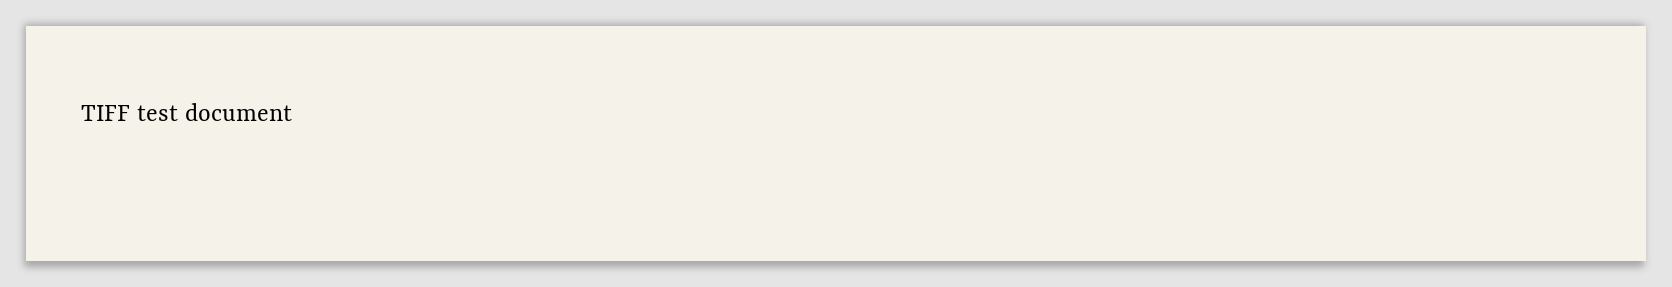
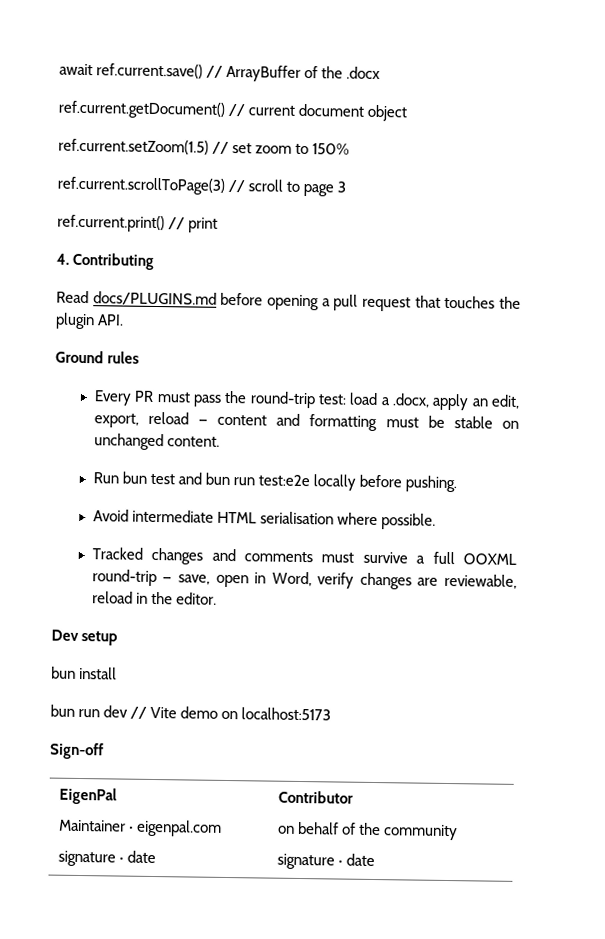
[81,103,293,121] TIFF test document -> [59,63,381,82] [58,100,408,122] [58,138,351,155] [57,176,347,197] [57,214,219,233] [56,252,155,270] [56,290,522,312] [55,312,125,330] [55,350,140,364] [93,390,520,411] [93,411,520,432] [93,433,220,451] [92,471,458,493] [92,509,437,530] [91,547,518,565] [91,569,517,590] [91,591,217,605] [51,629,119,646] [51,666,118,680] [50,704,332,721] [50,742,104,760] [58,787,117,805] [58,819,222,837] [57,850,156,867] [277,790,354,804] [277,821,458,841] [276,853,375,870] await ref.current.save() // ArrayBuffer of the .docx // ref.current.getDocument() // current document object // ref.current.setZoom(1.5) // set zoom to 150% // ref.current.scrollToPage(3) // scroll to page 3 // ref.current.print() // print // 4. Contributing // Read docs/PLUGINS.md before opening a pull request that touches the plugin API. // Ground rules // Every PR must pass the round-trip test: load a .docx, apply an edit, export, reload — content and formatting must be stable on unchanged content. // Run bun test and bun run test:e2e locally before pushing. // Avoid intermediate HTML serialisation where possible. // Tracked changes and comments must survive a full OOXML round-trip — save, open in Word, verify changes are reviewable, reload in the editor. // Dev setup // bun install // bun run dev // Vite demo on localhost:5173 // Sign-off // EigenPal // Maintainer · eigenpal.com // signature · date | Contributor // on behalf of the community // signature · date

